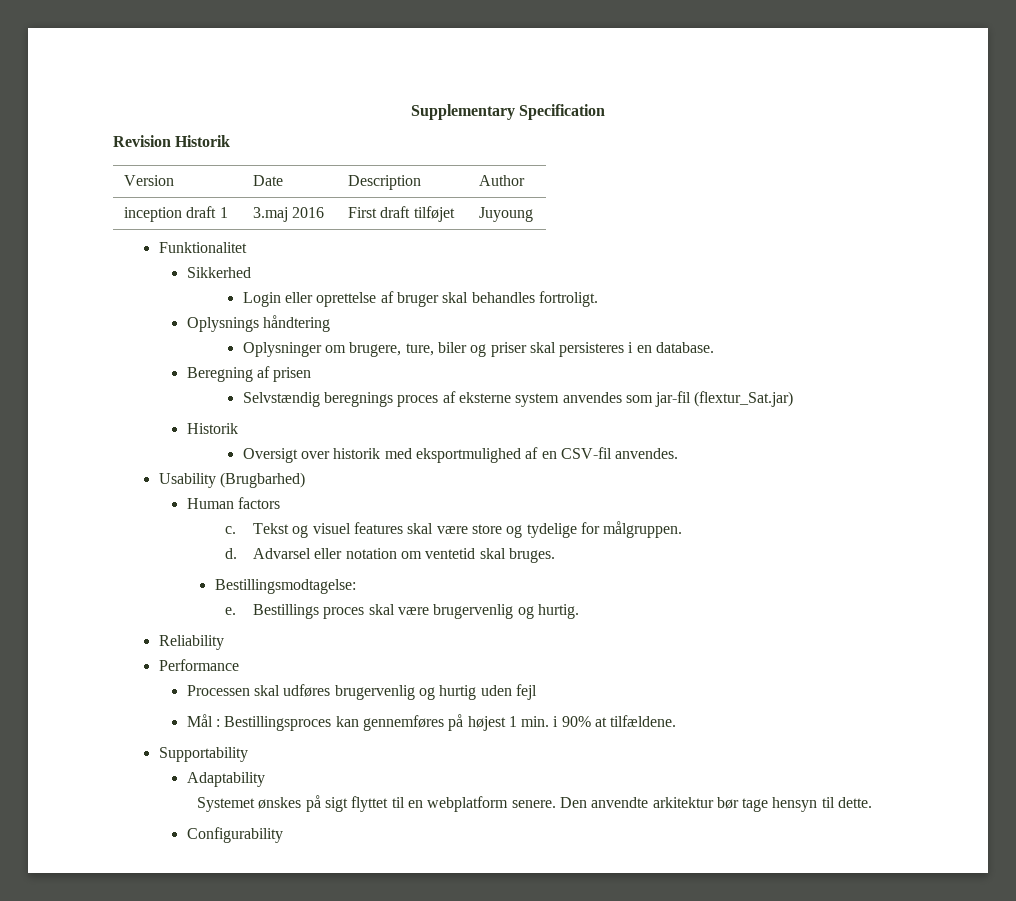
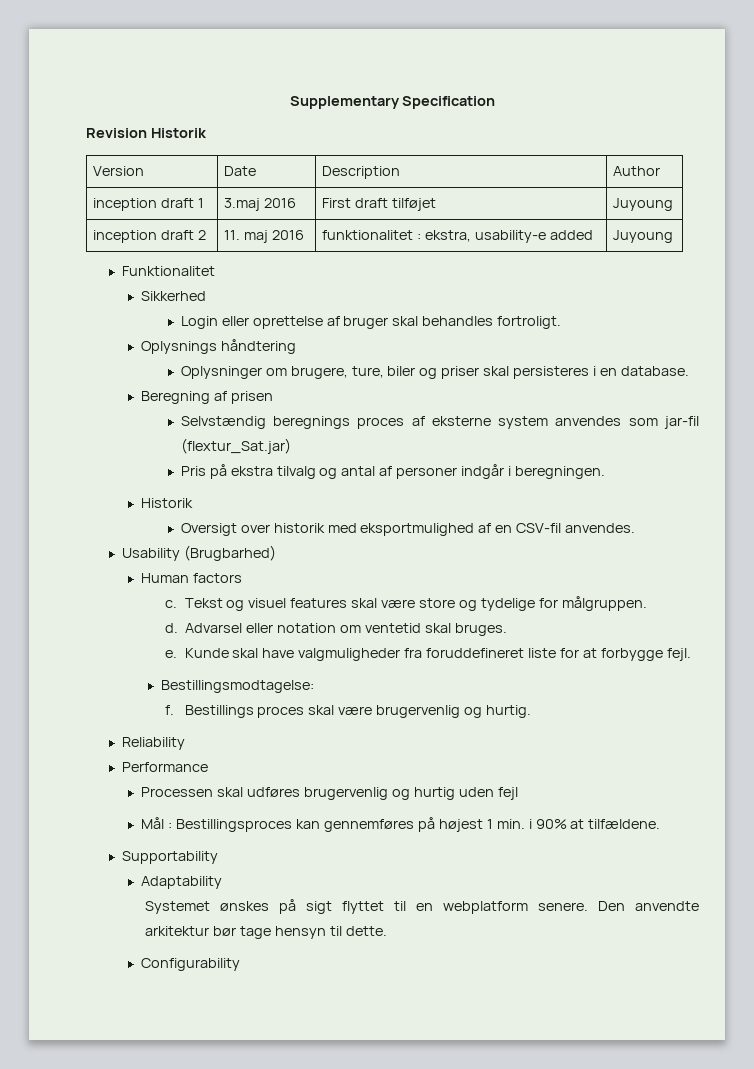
(533, 214) none -> [93,230,207,243] [224,230,305,243] [322,230,594,243] [613,230,674,243] // inception draft 2 | 11. maj 2016 | funktionalitet : ekstra, usability-e added | Juyoung
(794, 399) none -> [180,464,605,479] // Pris på ekstra tilvalg og antal af personer indgår i beregningen.
(555, 555) none -> [164,648,691,661] // e. Kunde skal have valgmuligheder fra foruddefineret liste for at forbygge fejl.
[224,607,236,615] e. -> [164,705,174,715] f.

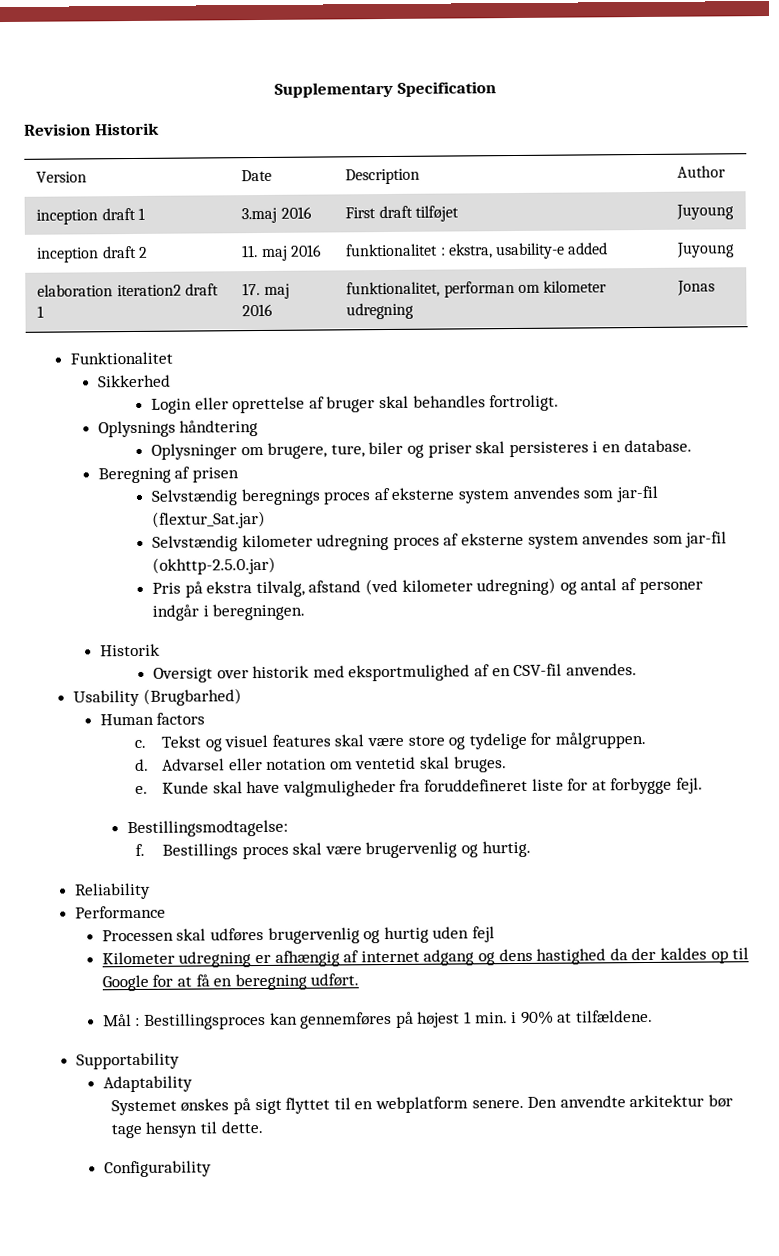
(674, 236) none -> [37,283,219,297] [37,305,45,318] [242,283,290,299] [242,303,274,317] [346,280,608,298] [346,302,415,320] [677,280,716,296] // elaboration iteration2 draft 1 | 17. maj 2016 | funktionalitet, performan om kilometer udregning | Jonas
[180,464,316,479] Pris på ekstra tilvalg -> [152,531,728,552] [152,556,277,575] [152,577,557,598] Selvstændig kilometer udregning proces af eksterne system anvendes som jar-fil (okhttp-2.5.0.jar) // Pris på ekstra tilvalg, afstand (ved kilometer udregning)
(518, 793) none -> [101,947,750,968] [101,973,360,992] // Kilometer udregning er afhængig af internet adgang og dens hastighed da der kaldes op til Google for at få en beregning udført.

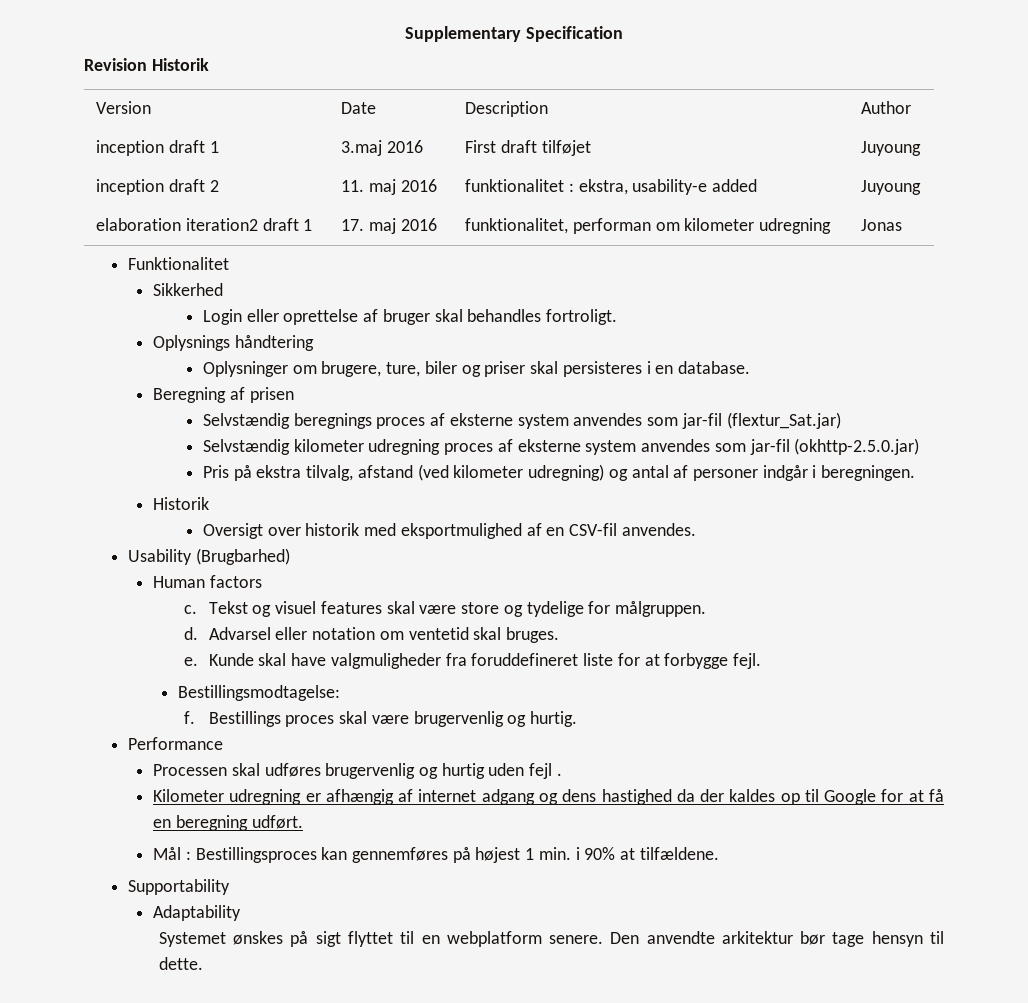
[74,882,152,900] // Reliability -> (578, 719) none
(496, 934) none -> [556,773,562,776] .
[103,1160,212,1178] // Configurability -> (203, 963) none

